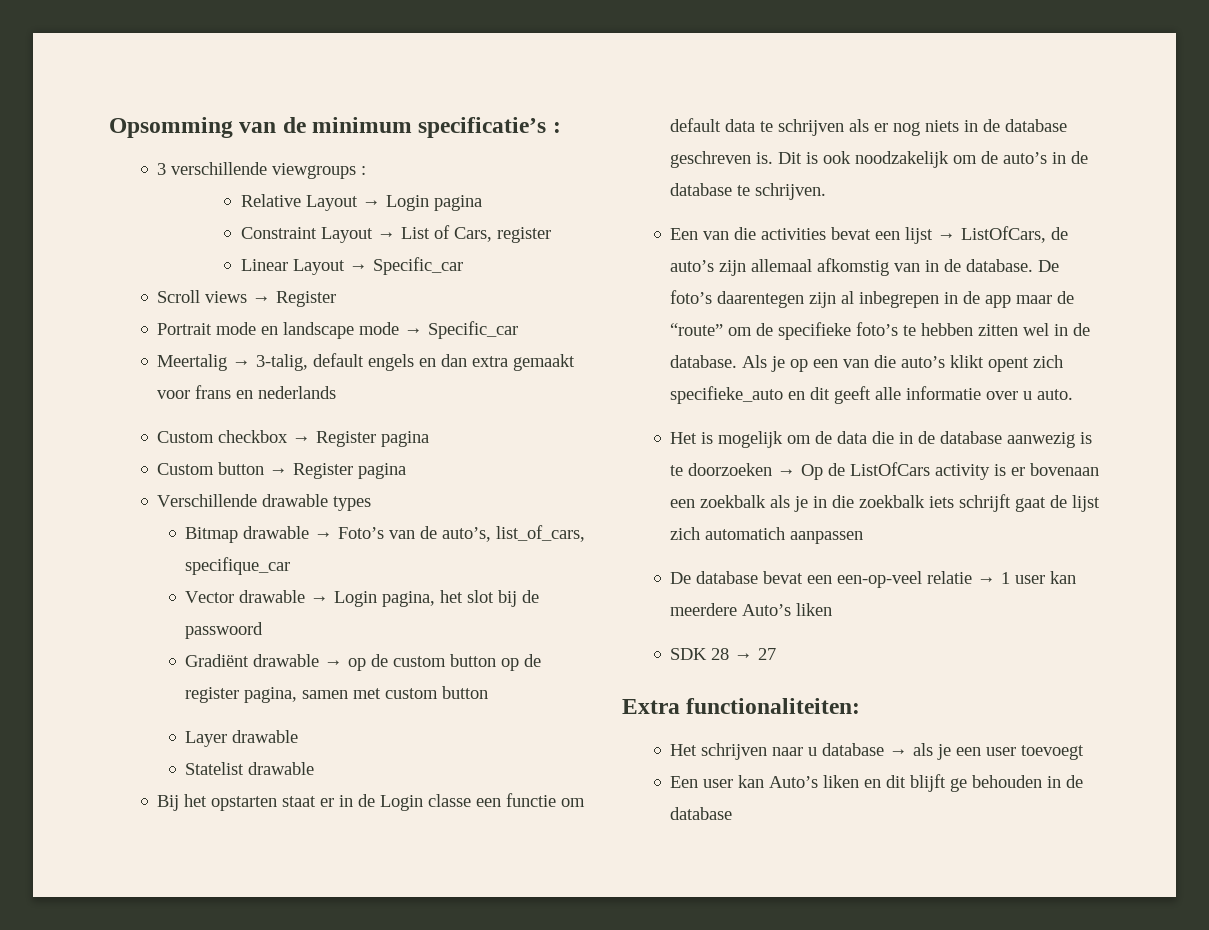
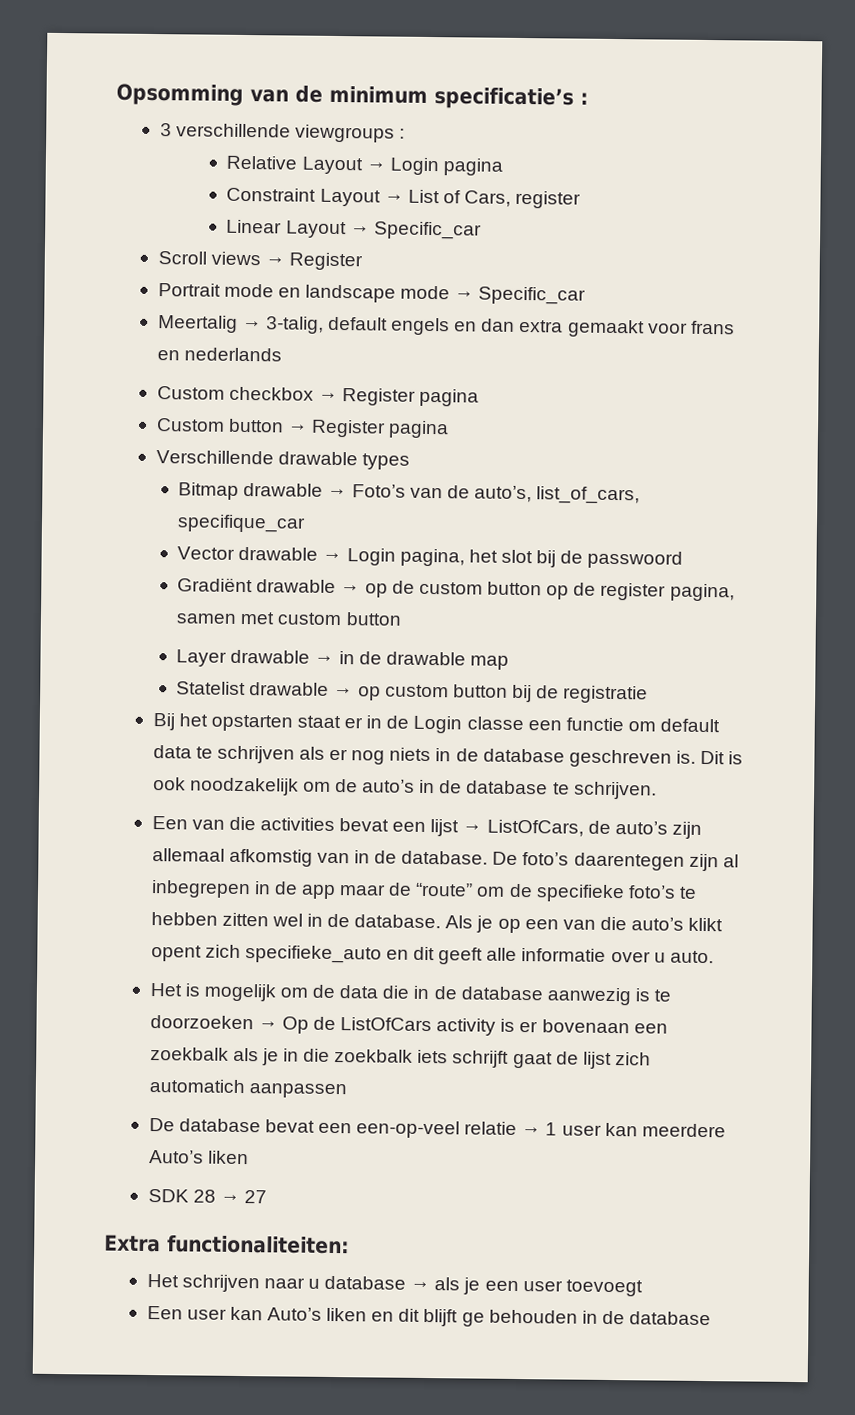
[185,762,315,775] // Statelist drawable -> [314,651,509,670] [176,681,649,704] → in de drawable map // Statelist drawable → op custom button bij de registratie

